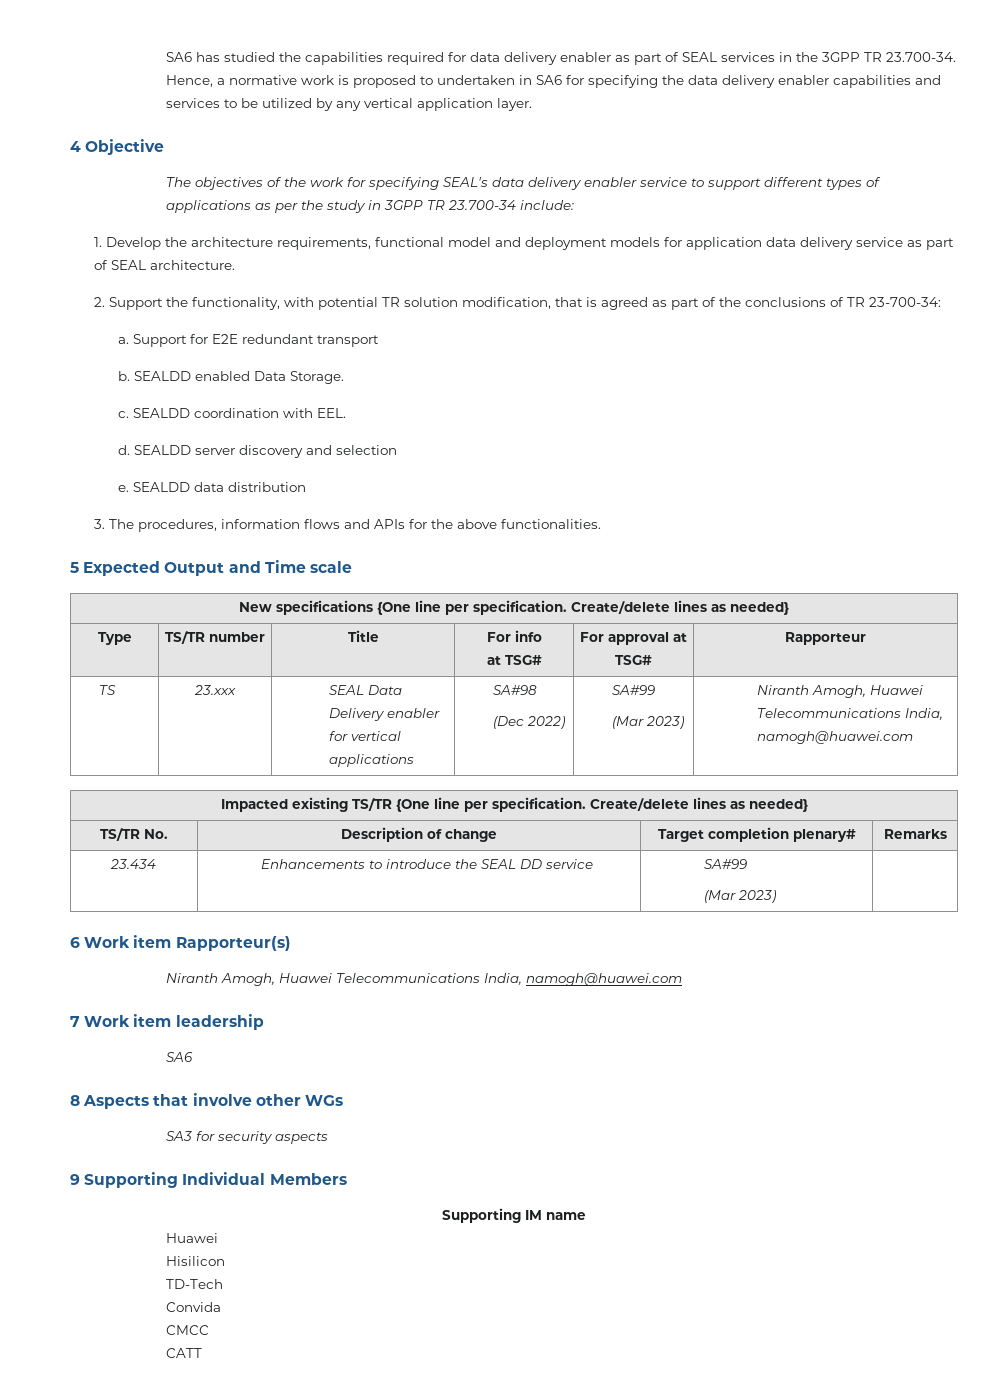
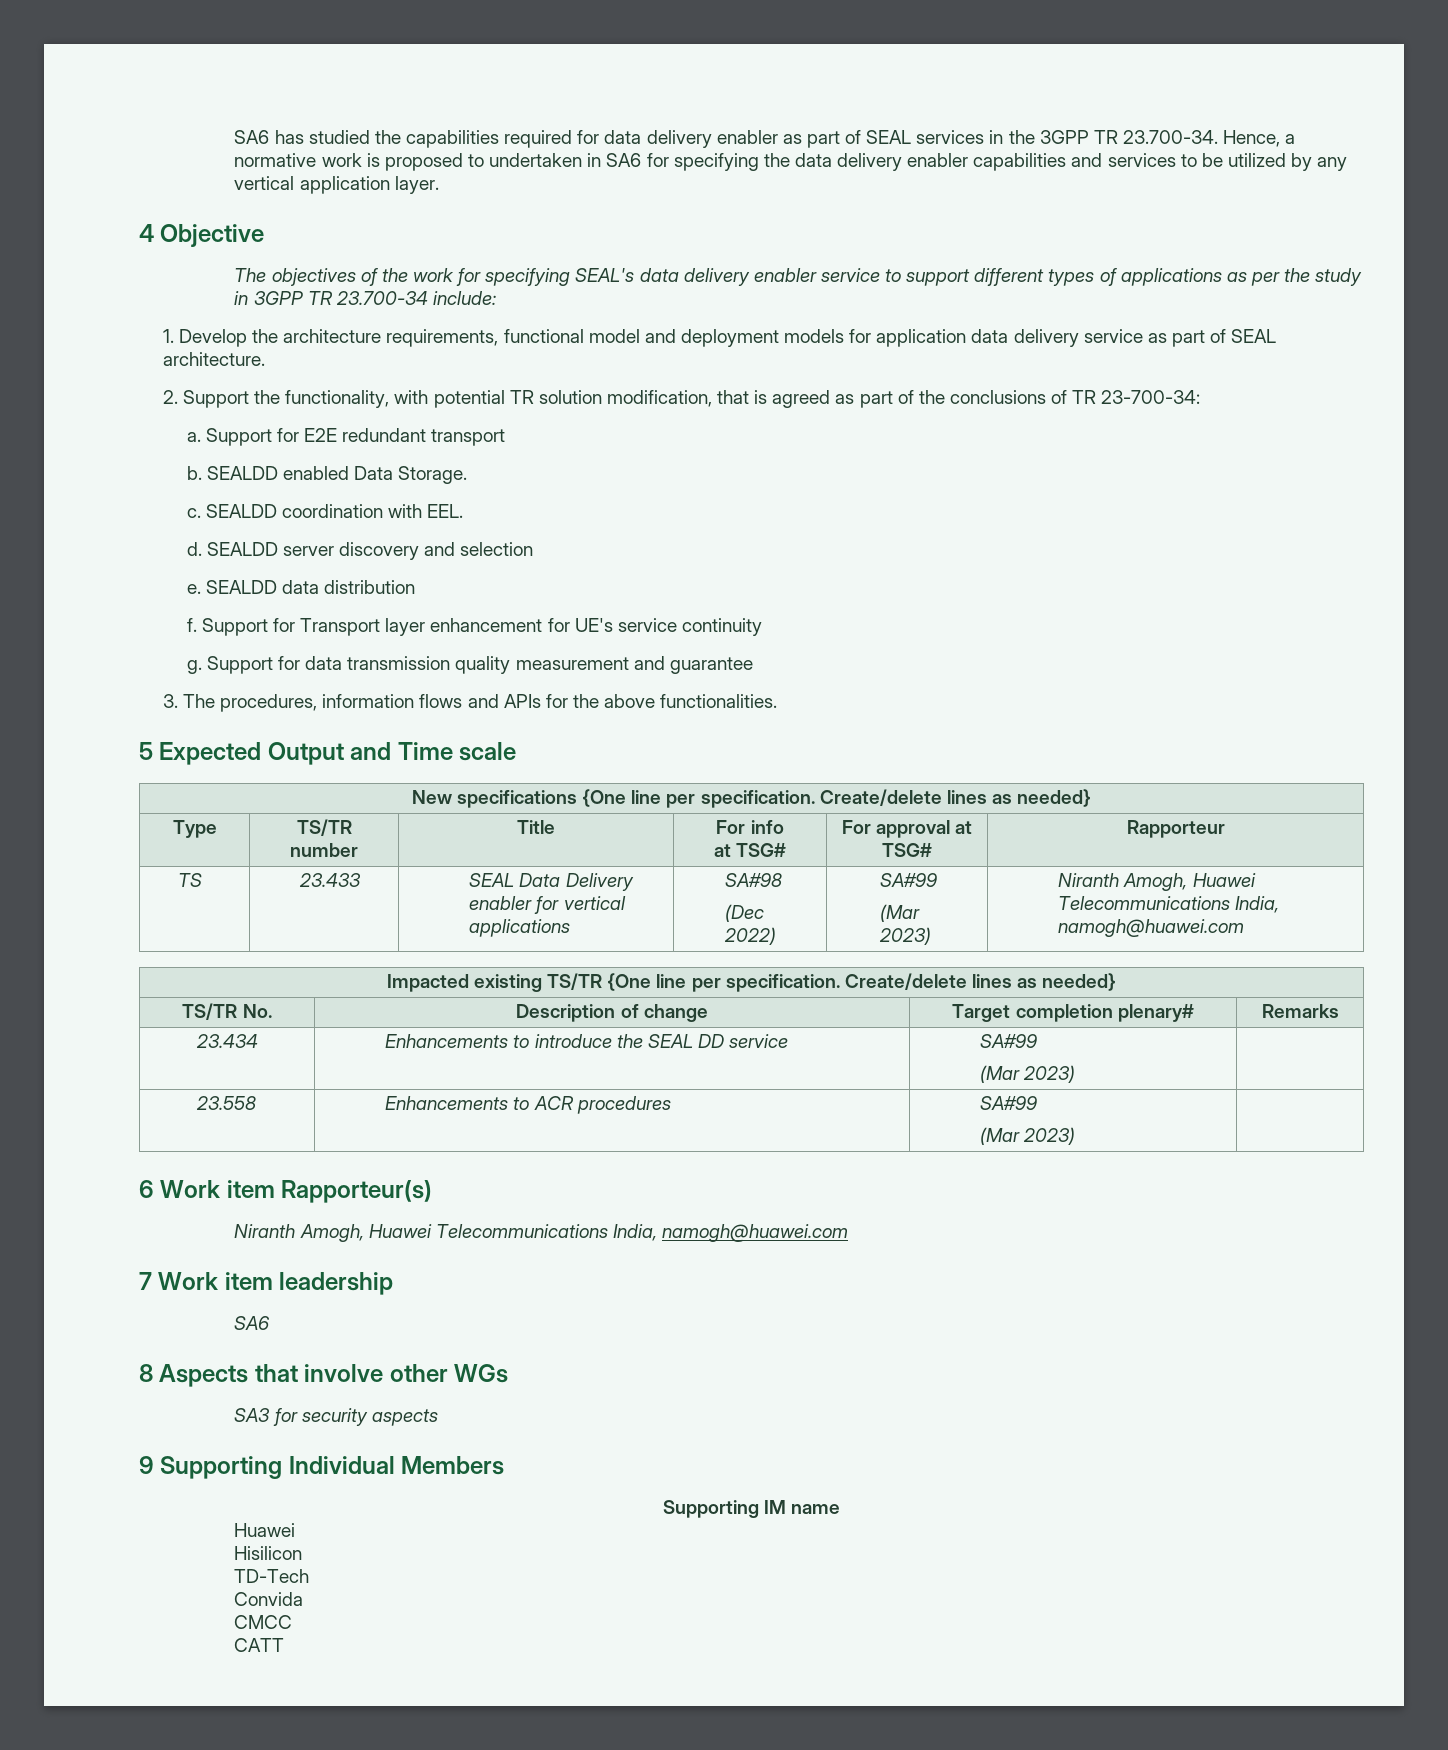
(306, 487) none -> [186,618,762,636] [186,656,753,674] // f. Support for Transport layer enhancement for UE's service continuity // g. Support for data transmission quality measurement and guarantee
[193,685,236,695] 23.xxx -> [298,873,361,887] 23.433
(777, 896) none -> [196,1096,257,1110] [385,1096,671,1114] [980,1096,1039,1110] [980,1127,1076,1145] // 23.558 | Enhancements to ACR procedures | SA#99 // (Mar 2023) |

